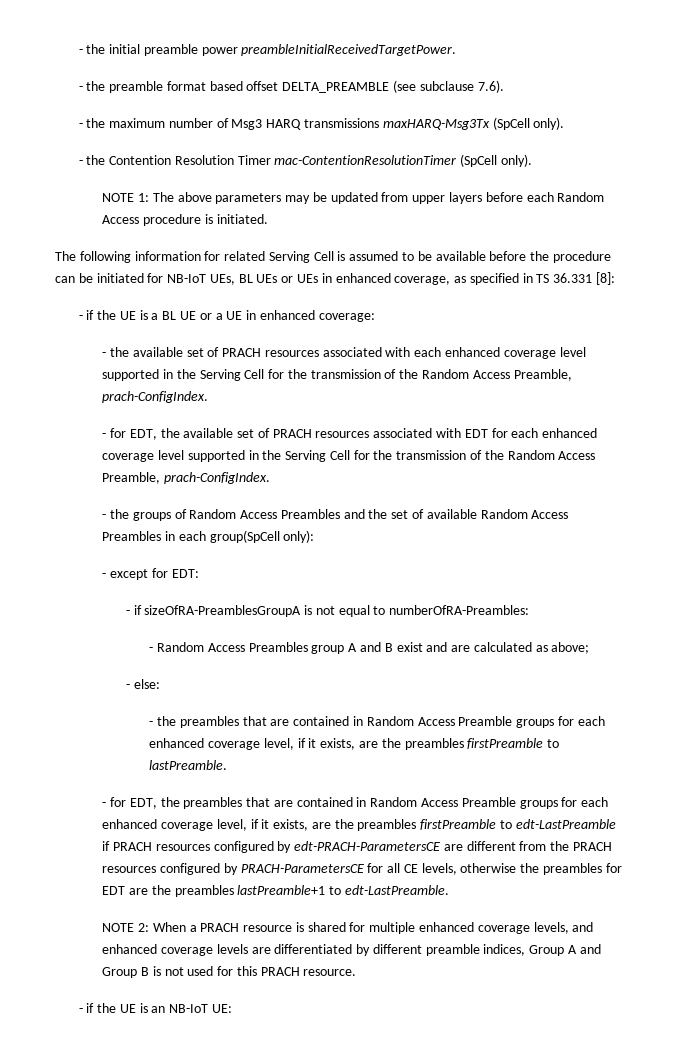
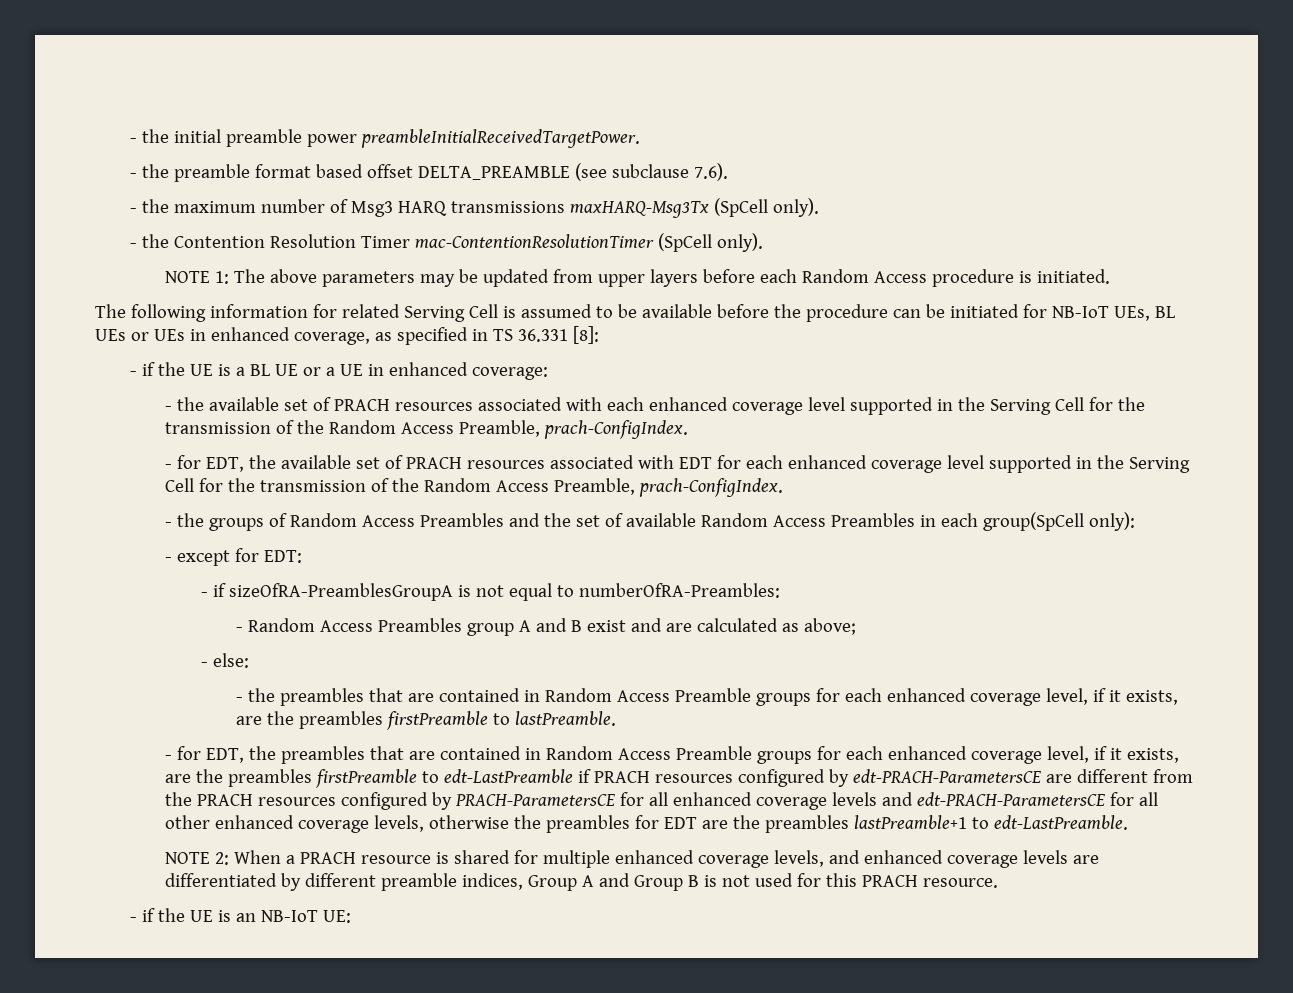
[403,864,418,873] CE -> [673,792,1159,810] [165,815,370,833] enhanced coverage levels and edt-PRACH-ParametersCE for all other enhanced coverage

